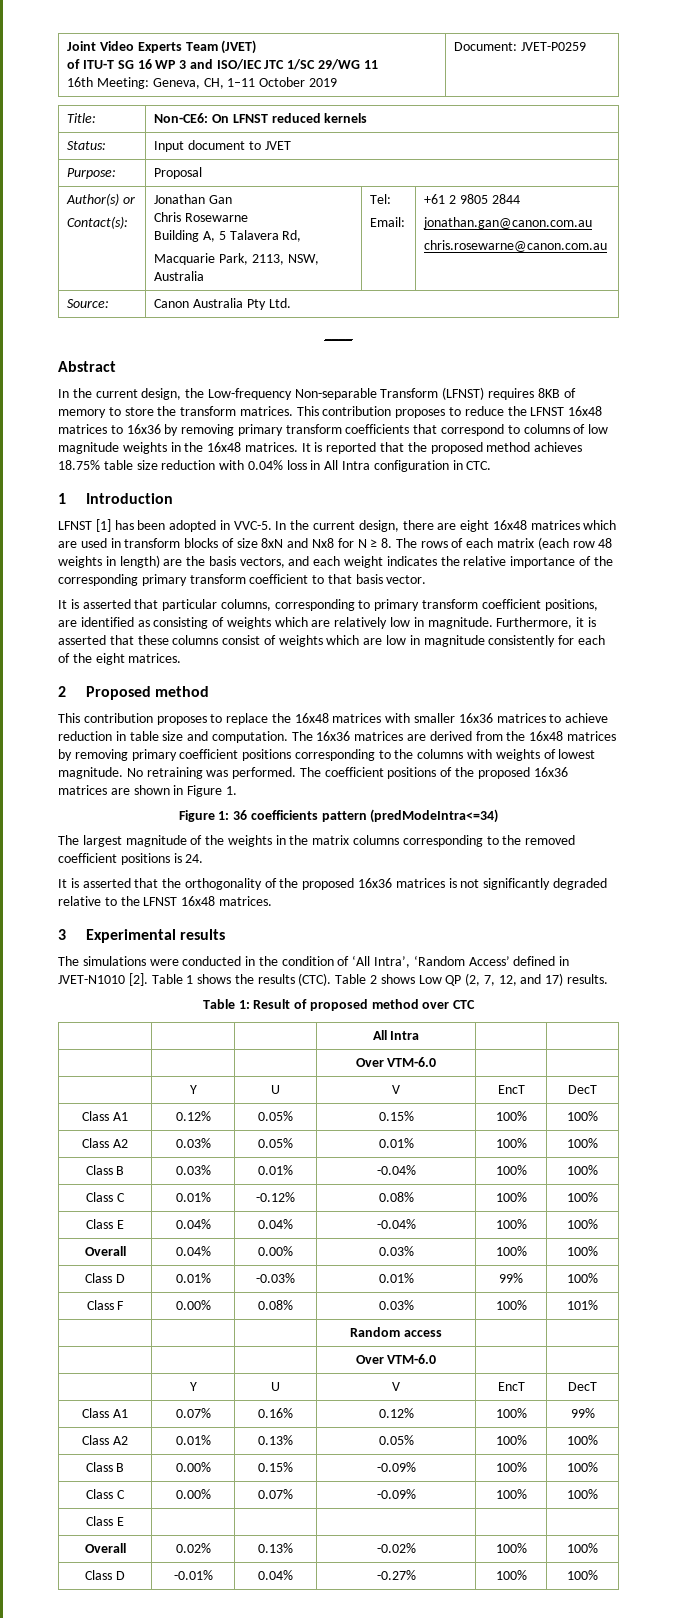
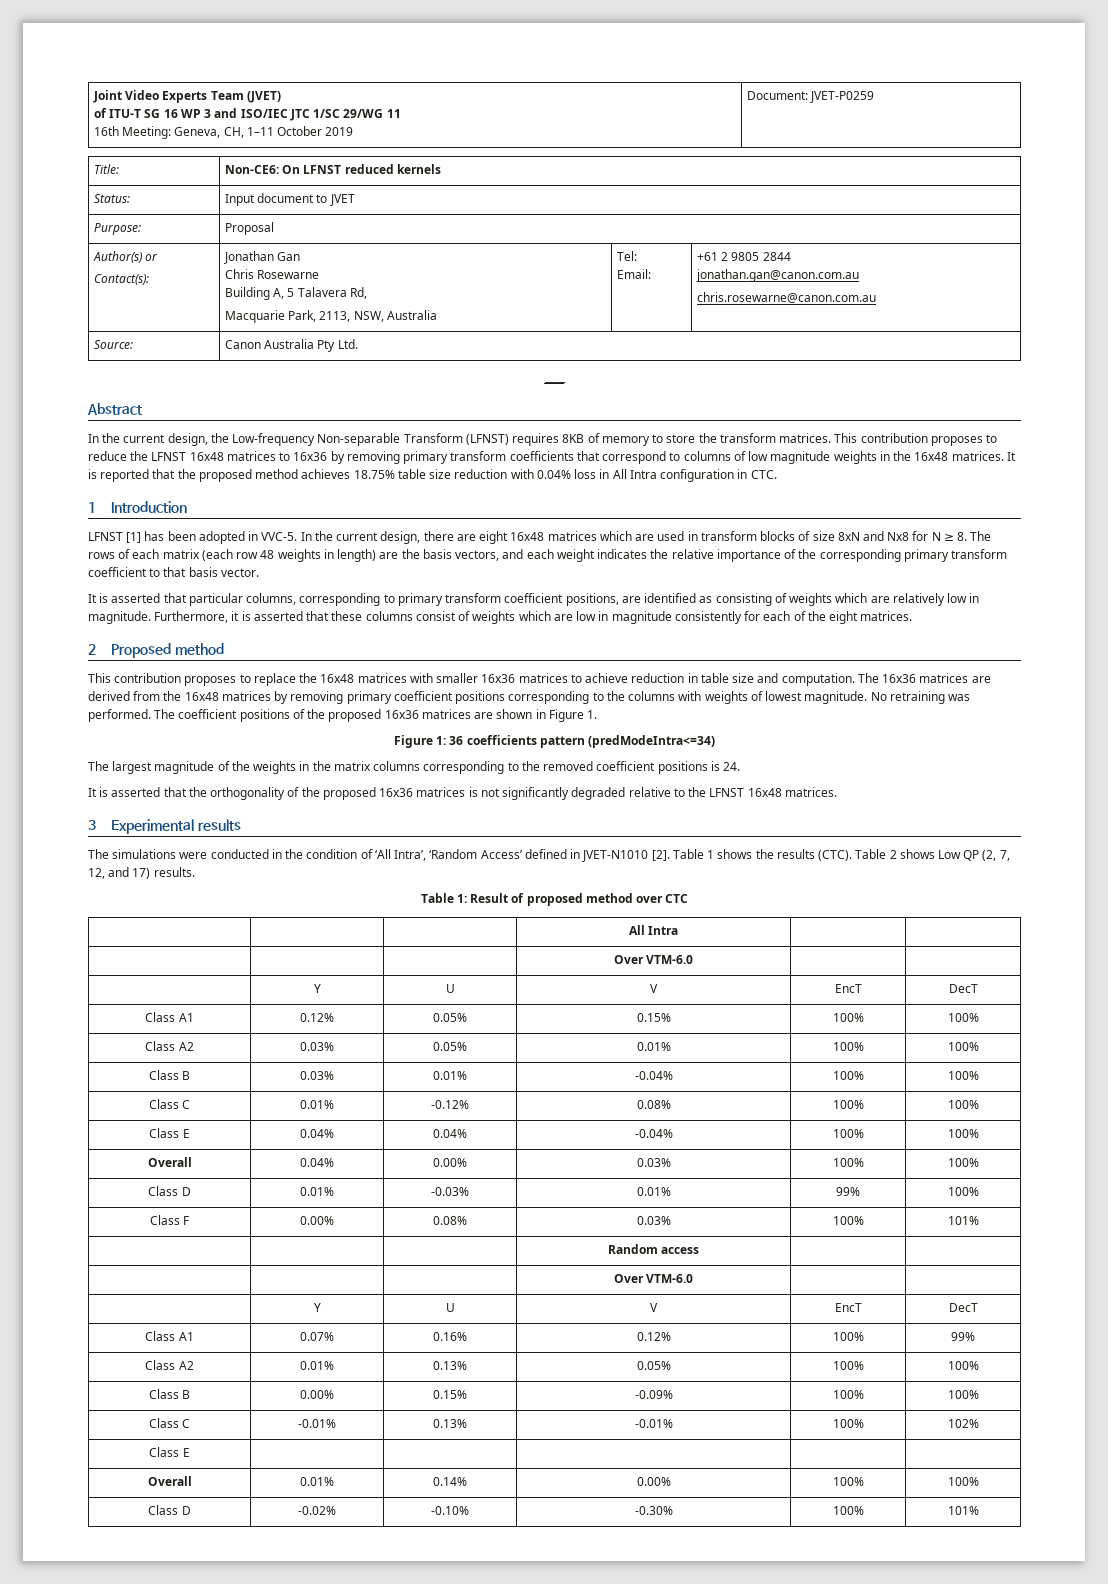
[175,1489,211,1499] [258,1489,293,1499] [376,1489,416,1499] [495,1489,527,1499] [567,1489,598,1499] 0.00% | 0.07% | -0.09% | 100% | 100% -> [298,1419,336,1428] [433,1419,467,1428] [634,1419,673,1428] [832,1419,864,1428] [947,1419,979,1428] -0.01% | 0.13% | -0.01% | 100% | 102%
[175,1543,211,1553] [258,1543,293,1553] [376,1543,416,1553] [495,1543,527,1553] [567,1543,598,1553] [85,1570,125,1580] [173,1570,213,1580] [258,1570,293,1580] [376,1570,416,1580] [495,1570,527,1580] [567,1570,598,1580] 0.02% | 0.13% | -0.02% | 100% | 100% // Class D | -0.01% | 0.04% | -0.27% | 100% | 100% -> [300,1477,334,1486] [433,1477,467,1486] [636,1477,671,1486] [832,1477,864,1486] [947,1477,979,1486] [148,1505,191,1515] [298,1506,336,1515] [431,1506,469,1515] [634,1506,673,1515] [832,1506,864,1515] [947,1506,979,1515] 0.01% | 0.14% | 0.00% | 100% | 100% // Class D | -0.02% | -0.10% | -0.30% | 100% | 101%

